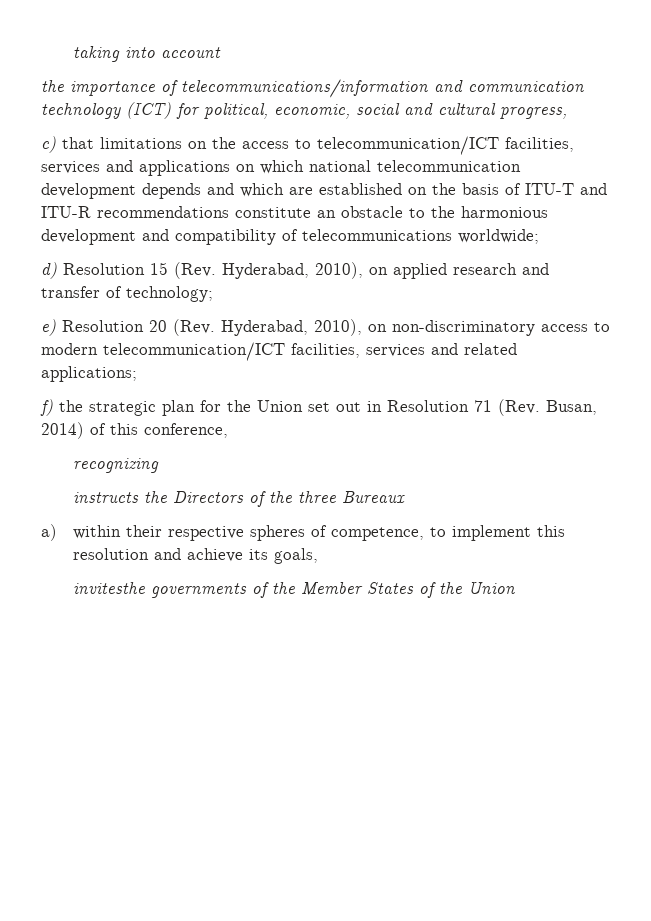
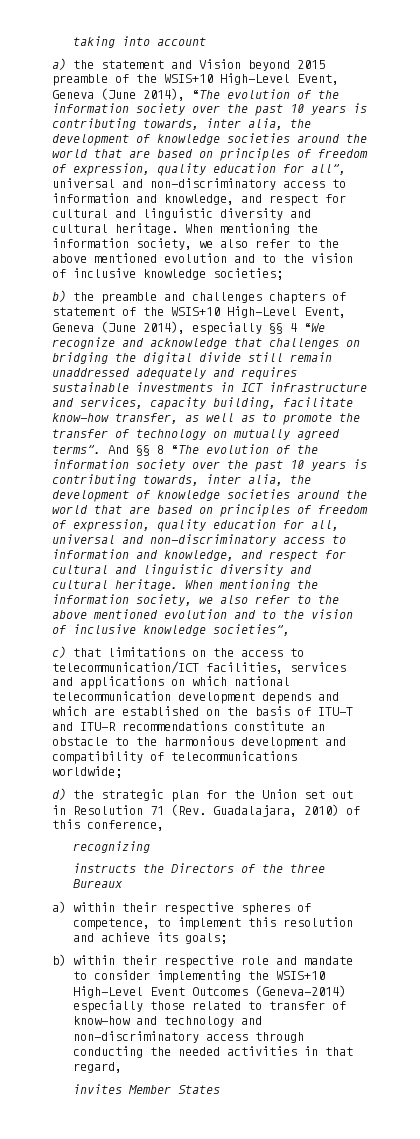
[41,79,584,98] [41,102,567,119] the importance of telecommunications/information and communication technology (ICT) for political, economic, social and cultural progress, -> [52,58,325,71] [52,73,339,86] [52,88,339,101] [52,103,367,116] [52,118,311,130] [52,133,367,146] [52,148,368,161] [52,163,346,176] [52,178,346,190] [52,193,346,206] [52,208,311,220] [52,223,318,235] [52,238,339,250] [52,253,353,263] [52,268,283,280] [52,290,346,304] [52,306,346,318] [52,321,325,335] [52,337,360,349] [52,352,332,364] [52,367,297,380] [52,382,367,392] [52,397,353,410] [52,413,360,425] [52,429,340,440] [52,444,318,456] [52,459,367,472] [52,474,311,486] [52,489,367,502] [52,504,368,517] [52,519,339,532] [52,534,346,546] [52,549,346,562] [52,564,312,576] [52,579,318,591] [52,594,339,606] [52,609,353,619] [52,624,290,636] a) the statement and Vision beyond 2015 preamble of the WSIS+10 High-Level Event, Geneva (June 2014), “The evolution of the information society over the past 10 years is contributing towards, inter alia, the development of knowledge societies around the world that are based on principles of freedom of expression, quality education for all”, universal and non-discriminatory access to information and knowledge, and respect for cultural and linguistic diversity and cultural heritage. When mentioning the information society, we also refer to the above mentioned evolution and to the vision of inclusive knowledge societies; // b) the preamble and challenges chapters of statement of the WSIS+10 High-Level Event, Geneva (June 2014), especially §§ 4 “We recognize and acknowledge that challenges on bridging the digital divide still remain unaddressed adequately and requires sustainable investments in ICT infrastructure and services, capacity building, facilitate know-how transfer, as well as to promote the transfer of technology on mutually agreed terms”. And §§ 8 “The evolution of the information society over the past 10 years is contributing towards, inter alia, the development of knowledge societies around the world that are based on principles of freedom of expression, quality education for all, universal and non-discriminatory access to information and knowledge, and respect for cultural and linguistic diversity and cultural heritage. When mentioning the information society, we also refer to the above mentioned evolution and to the vision of inclusive knowledge societies”,
[63,262,549,279] [41,286,213,302] [41,319,610,336] [41,342,517,361] [41,366,137,382] [40,399,53,416] Resolution 15 (Rev. Hyderabad, 2010), on applied research and transfer of technology; // e) Resolution 20 (Rev. Hyderabad, 2010), on non-discriminatory access to modern telecommunication/ICT facilities, services and related applications; // f) -> (66, 794) none
[546,400,597,415] [41,422,84,439] Busan, 2014) -> [213,804,339,817] Guadalajara, 2010)
[273,548,318,564] [72,582,515,598] goals, // invitesthe governments of the Member States of the Union -> [184,933,227,944] [52,954,353,968] [72,970,325,983] [72,985,346,998] [72,1000,346,1013] [72,1016,262,1027] [72,1031,304,1043] [72,1046,353,1058] [72,1062,122,1073] [72,1084,220,1094] goals; // b) within their respective role and mandate to consider implementing the WSIS+10 High-Level Event Outcomes (Geneva-2014) especially those related to transfer of know-how and technology and non-discriminatory access through conducting the needed activities in that regard, // invites Member States

